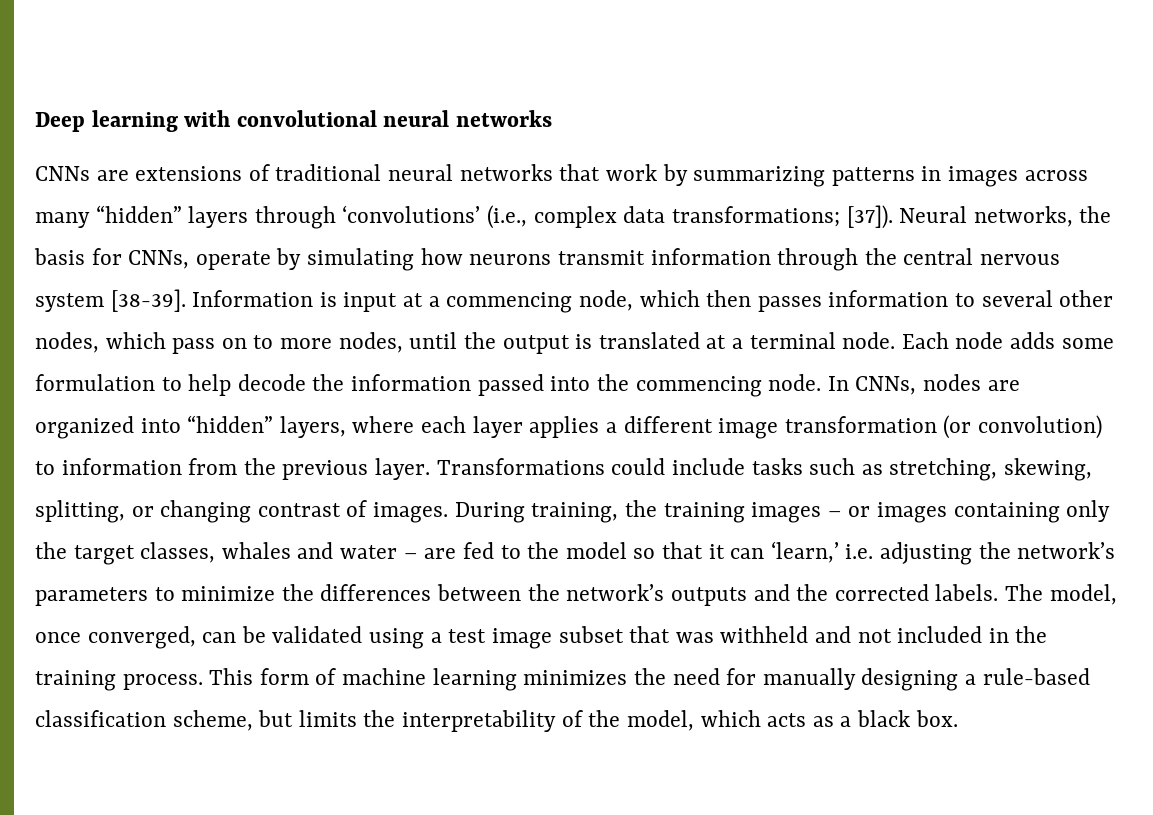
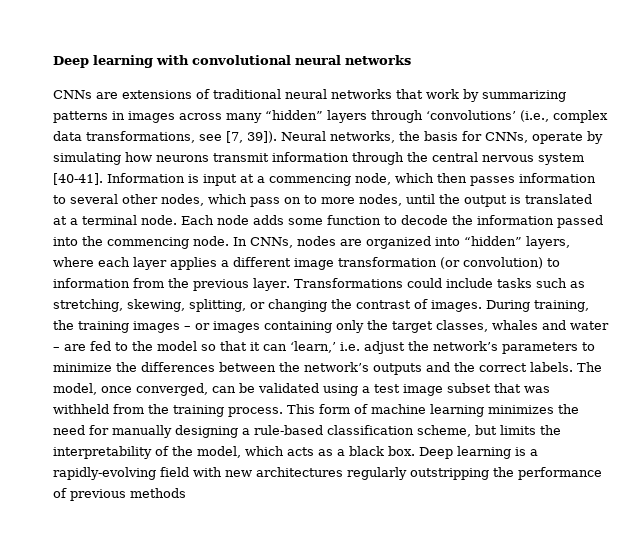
[671,205,893,229] transformations; [37]). -> [86,131,277,143] transformations, see [7, 39]).
[110,289,186,312] [38-39]. -> [53,173,103,185] [40-41].
[35,374,232,396] formulation to help -> [327,215,397,225] function to
(252, 511) none -> [331,299,352,309] the
[880,542,973,565] adjusting -> [364,341,405,354] adjust
[834,584,929,601] corrected -> [479,363,527,372] correct
[814,626,1009,643] and not included in -> [113,404,144,414] from
(958, 718) none -> [419,446,538,459] [53,467,602,480] [53,488,186,501] Deep learning is a rapidly-evolving field with new architectures regularly outstripping the performance of previous methods

